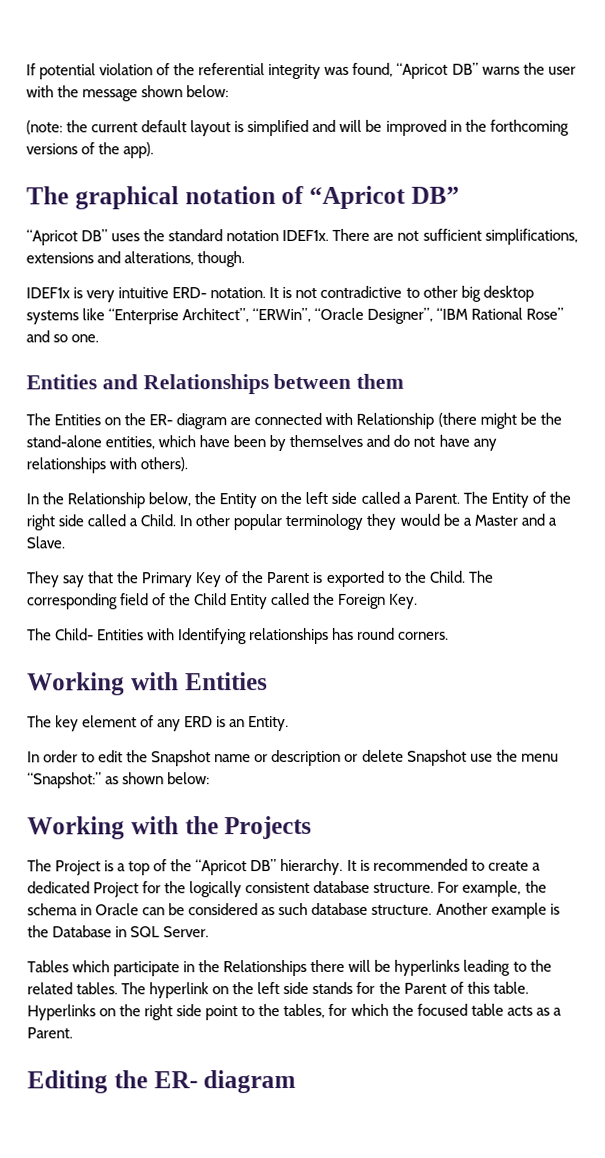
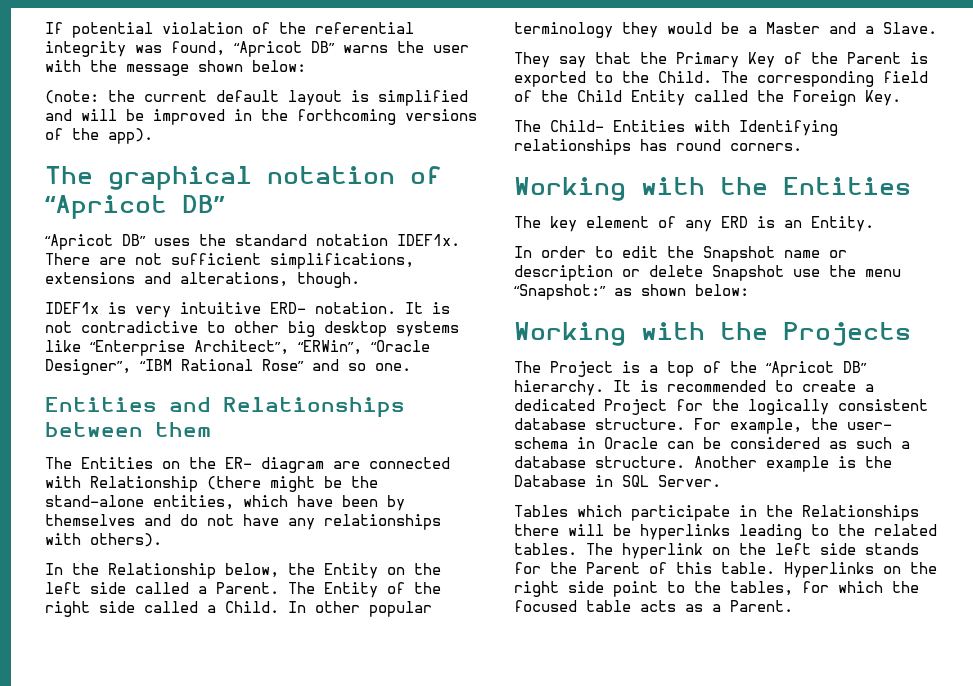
(179, 681) none -> [720,177,768,195] the
(547, 886) none -> [847,422,892,430] user-
(309, 909) none -> [901,441,910,449] a
[27,1070,297,1094] // Editing the ER- diagram -> (793, 606) none

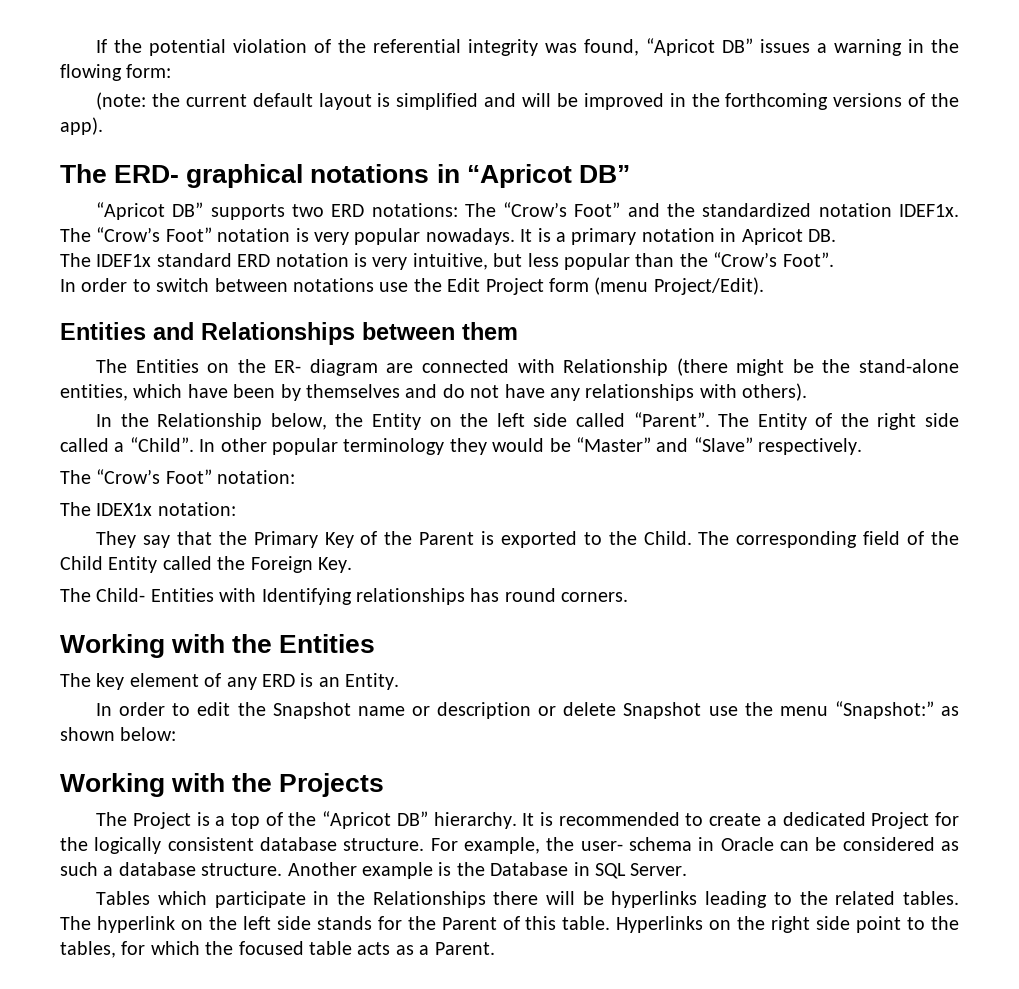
(63, 28) none -> [114,39,143,53] the
[343,41,469,53] [45,60,306,76] warns the user with the message shown below: -> [760,39,960,56] [60,64,172,81] issues a warning in the flowing form:
[108,166,442,190] graphical notation of -> [114,164,460,188] ERD- graphical notations in
[154,234,460,246] [45,253,414,269] [45,272,360,288] [45,302,450,318] [45,321,459,337] [45,340,430,356] [45,359,411,375] uses the standard notation IDEF1x. There are not sufficient simplifications, extensions and alterations, though. // IDEF1x is very intuitive ERD- notation. It is not contradictive to other big desktop systems like “Enterprise Architect”, “ERWin”, “Oracle Designer”, “IBM Rational Rose” and so one. -> [210,202,959,220] [60,227,836,245] [60,252,834,270] [60,277,764,295] supports two ERD notations: The “Crow’s Foot” and the standardized notation IDEF1x. The “Crow’s Foot” notation is very popular nowadays. It is a primary notation in Apricot DB. // The IDEF1x standard ERD notation is very intuitive, but less popular than the “Crow’s Foot”. // In order to switch between notations use the Edit Project form (menu Project/Edit).
[198,582,279,594] a Parent. -> [633,412,710,427] “Parent”.
[225,601,279,613] Child. -> [129,437,194,452] “Child”.
[748,22,937,34] a Master and a Slave. -> [575,437,863,455] [60,469,296,484] [60,502,236,516] “Master” and “Slave” respectively. // The “Crow’s Foot” notation: // The IDEX1x notation:

